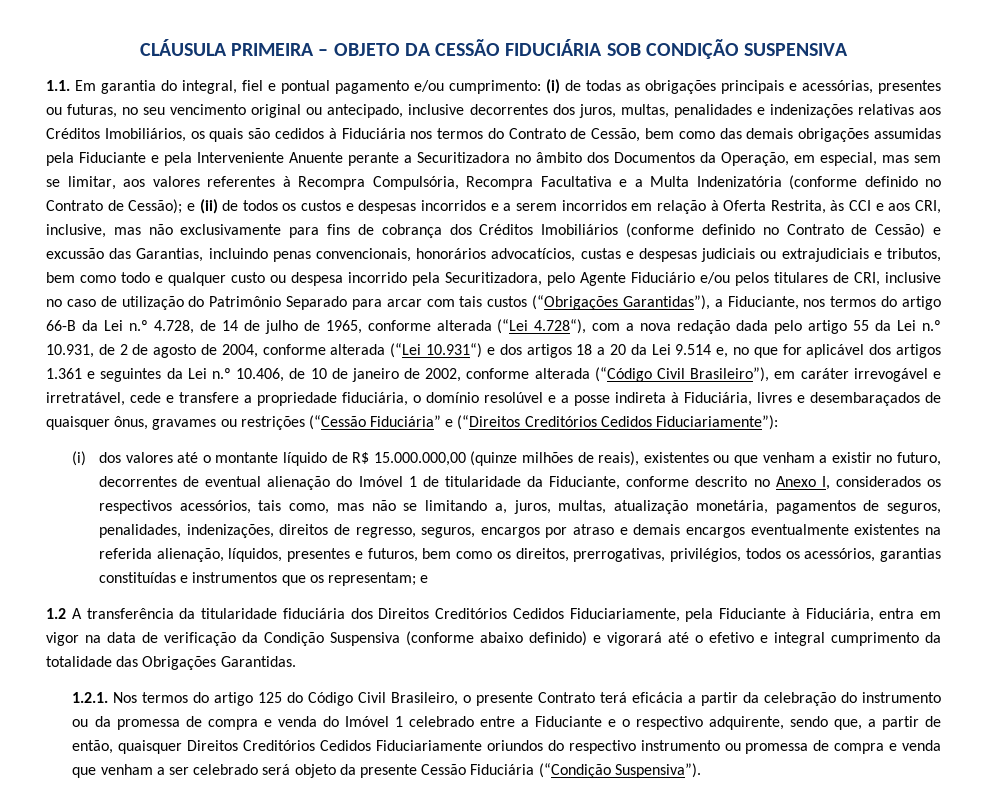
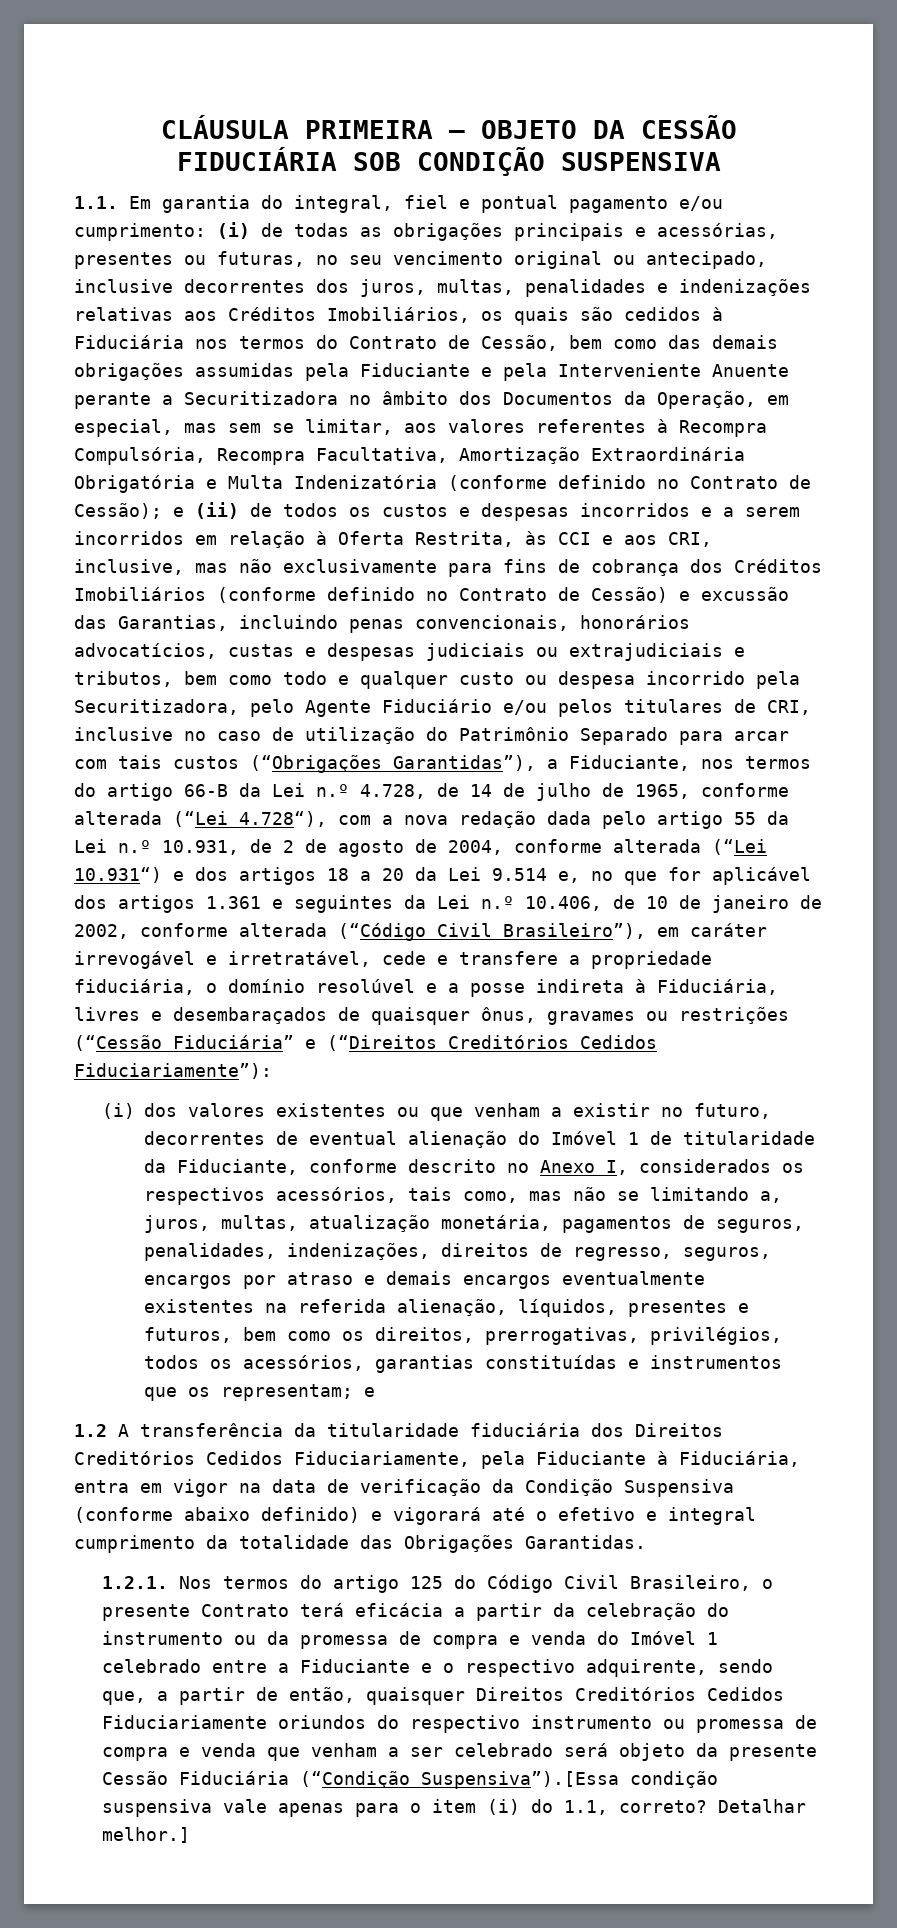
[540,176,643,187] Facultativa e a -> [316,447,745,464] [74,475,217,493] Facultativa, Amortização Extraordinária Obrigatória e
[177,451,640,466] até o montante líquido de R$ 15.000.000,00 (quinze milhões de reais), -> (266, 1110) none
[614,763,701,778] Suspensiva”). -> [421,1771,719,1789] [102,1799,807,1817] [102,1827,191,1843] Suspensiva”).[Essa condição suspensiva vale apenas para o item (i) do 1.1, correto? Detalhar melhor.]

